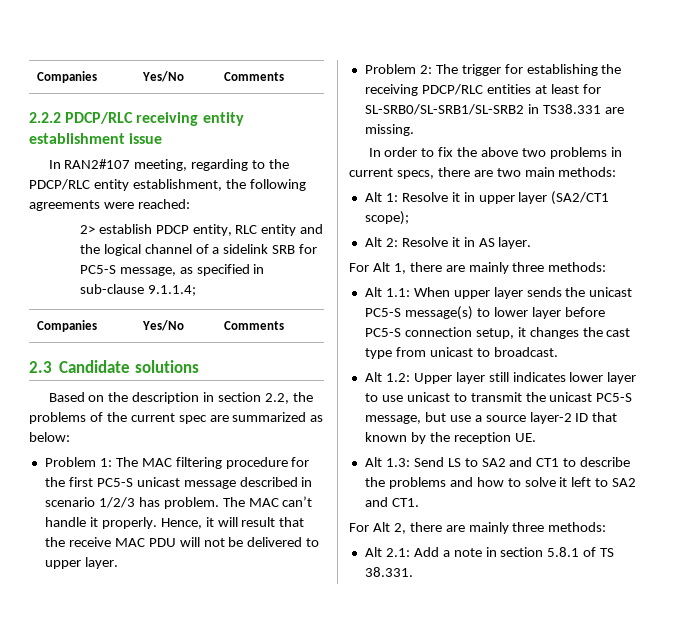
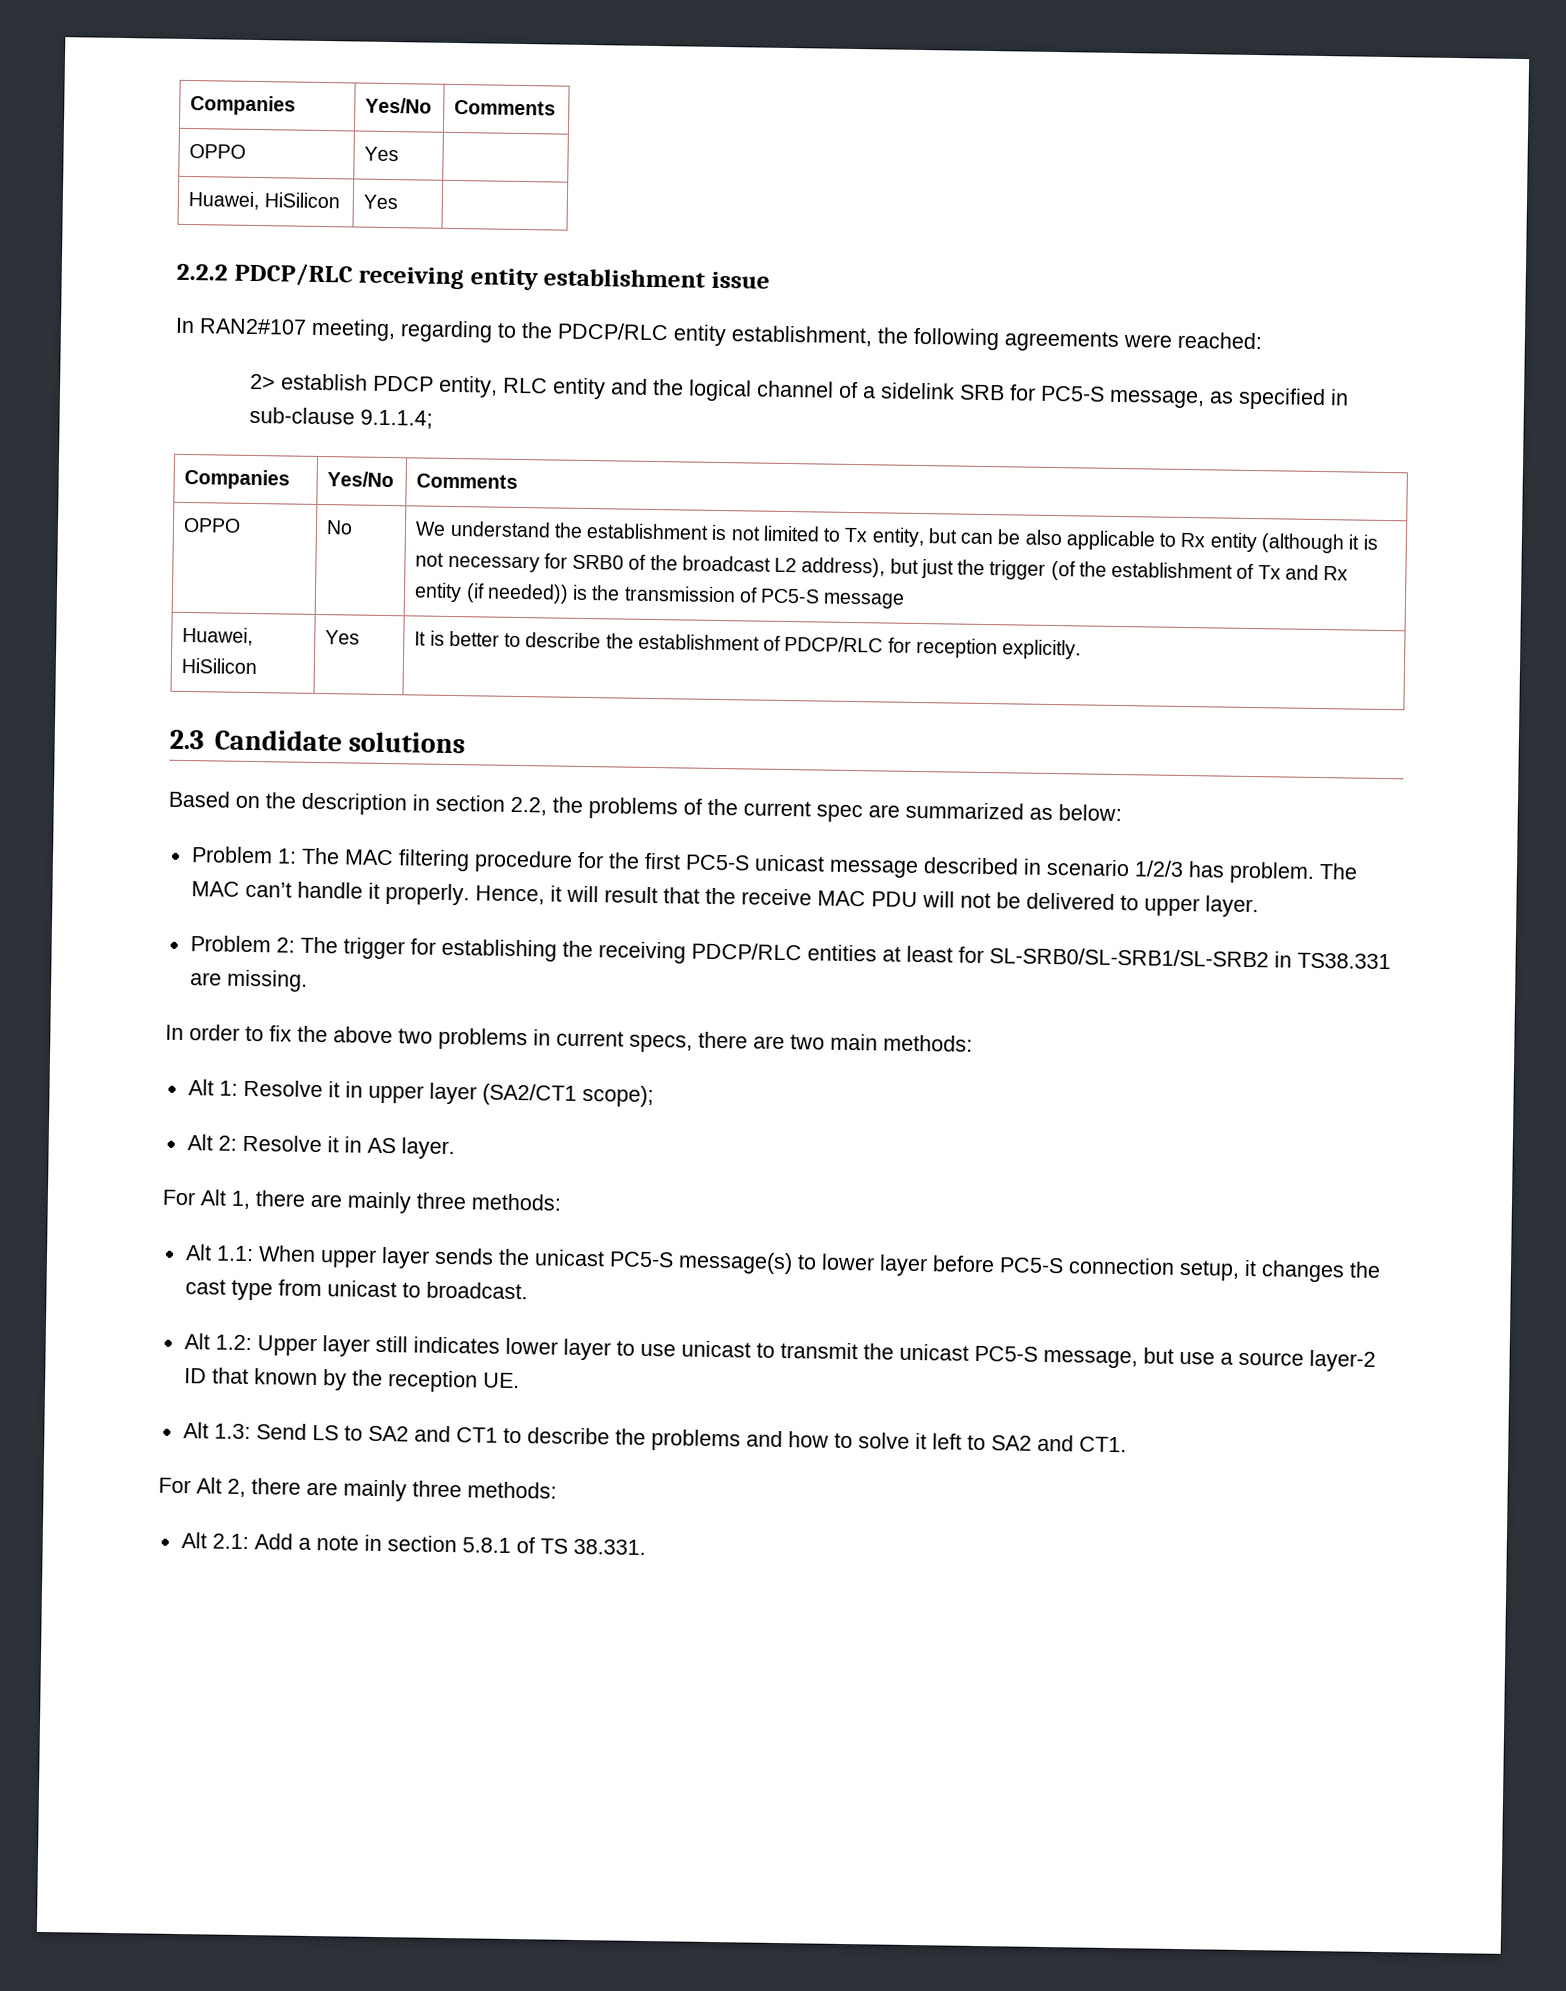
[36,71,97,83] [141,71,184,82] [223,72,284,81] Companies | Yes/No | Comments -> [190,95,297,116] [365,97,433,114] [454,99,557,116] [189,143,247,159] [364,146,400,162] [188,190,340,211] [363,194,399,210] Companies | Yes/No | Comments // OPPO | Yes | // Huawei, HiSilicon | Yes |
(284, 325) none -> [183,517,242,533] [326,520,354,535] [415,520,1378,554] [415,552,1349,581] [414,582,906,609] [182,626,254,647] [181,657,258,675] [325,630,361,645] [414,630,1082,660] // OPPO | No | We understand the establishment is not limited to Tx entity, but can be also applicable to Rx entity (although it is not necessary for SRB0 of the broadcast L2 address), but just the trigger (of the establishment of Tx and Rx entity (if needed)) is the transmission of PC5-S message // Huawei, HiSilicon | Yes | It is better to describe the establishment of PDCP/RLC for reception explicitly.

